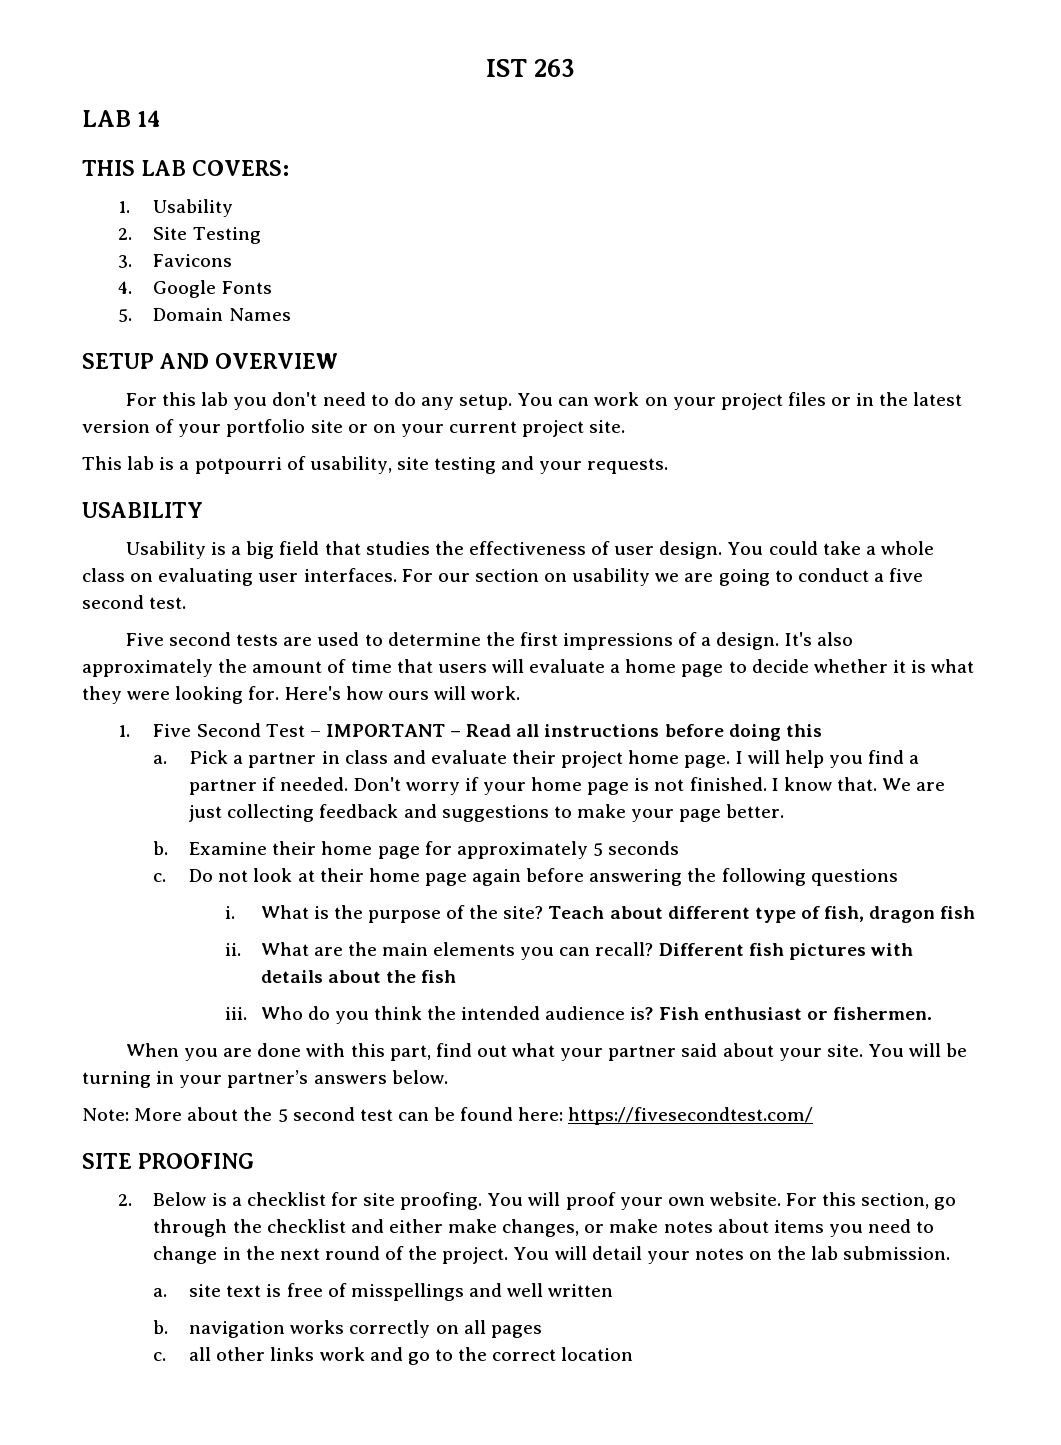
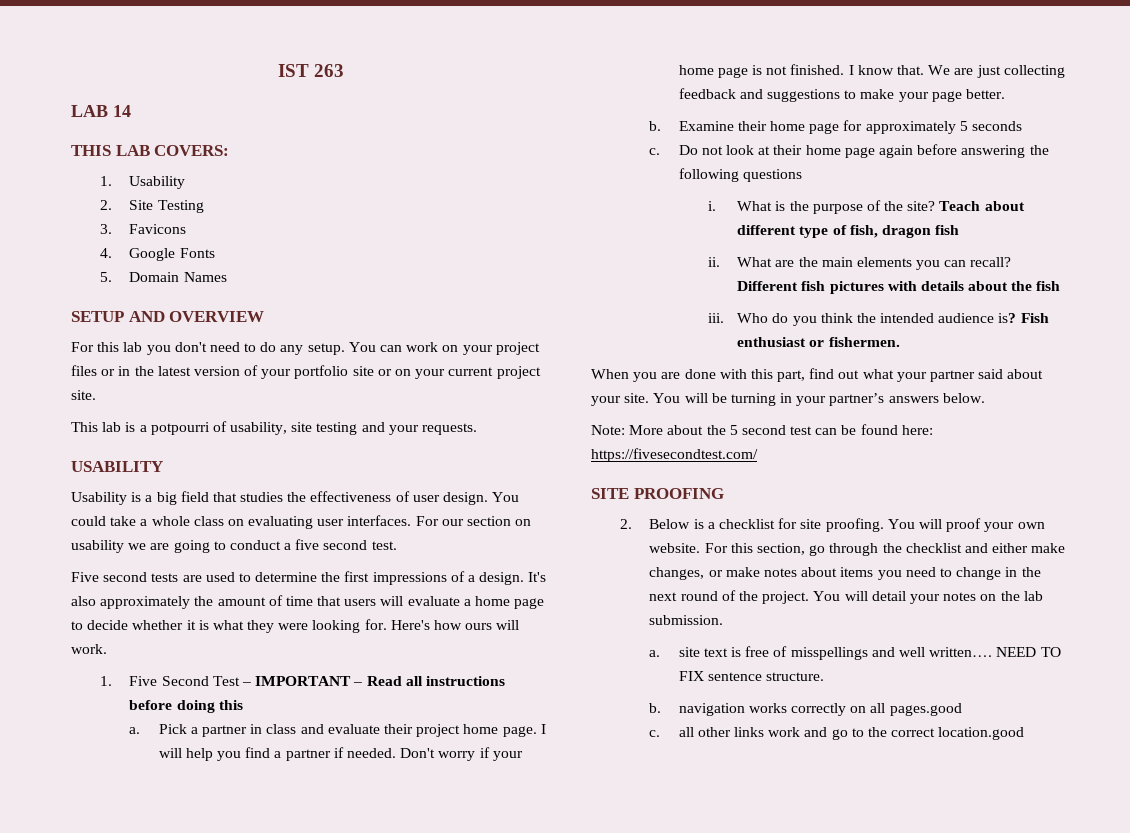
[548,1284,614,1297] written -> [929,647,1061,657] [678,671,825,681] written…. NEED TO FIX sentence structure.
[490,1325,542,1338] pages -> [889,703,962,716] pages.good
[561,1347,634,1361] location -> [938,727,1025,740] location.good

